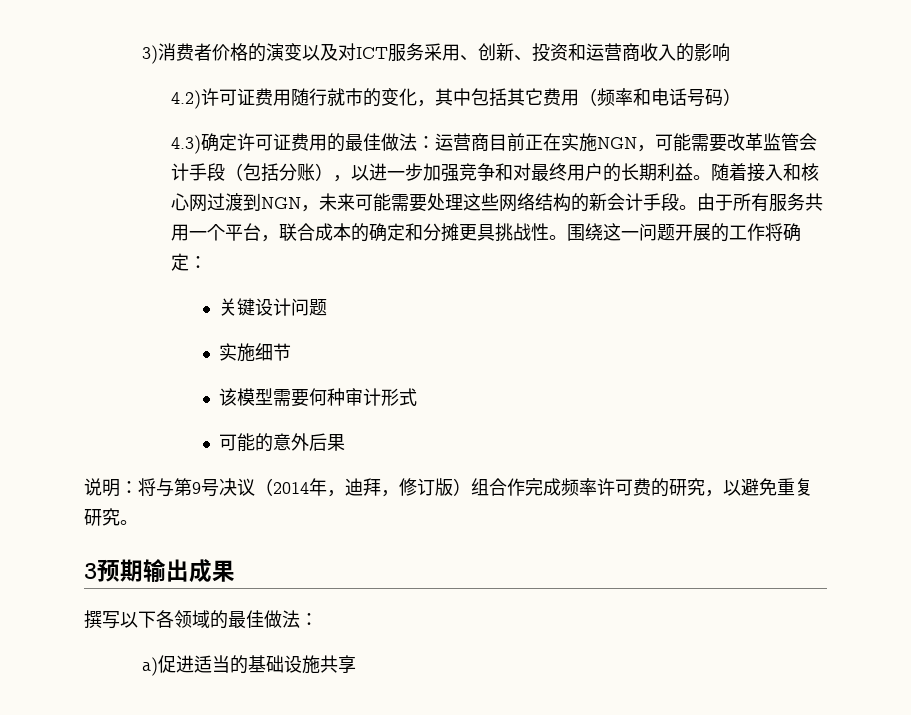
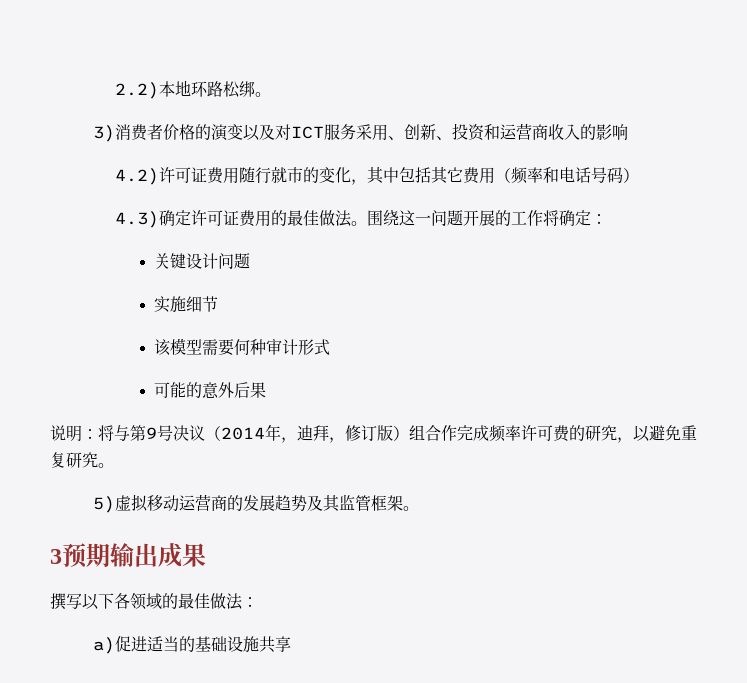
(141, 54) none -> [115,80,272,99] 2.2)本地环路松绑。 //
[416,133,817,152] [170,163,819,182] [170,193,823,212] [170,223,549,242] ：运营商目前正在实施NGN，可能需要改革监管会计手段（包括分账），以进一步加强竞争和对最终用户的长期利益。随着接入和核心网过渡到NGN，未来可能需要处理这些网络结构的新会计手段。由于所有服务共用一个平台，联合成本的确定和分摊更具挑战性 -> (353, 218) none
(138, 522) none -> [93,494,420,513] // 5)虚拟移动运营商的发展趋势及其监管框架。

